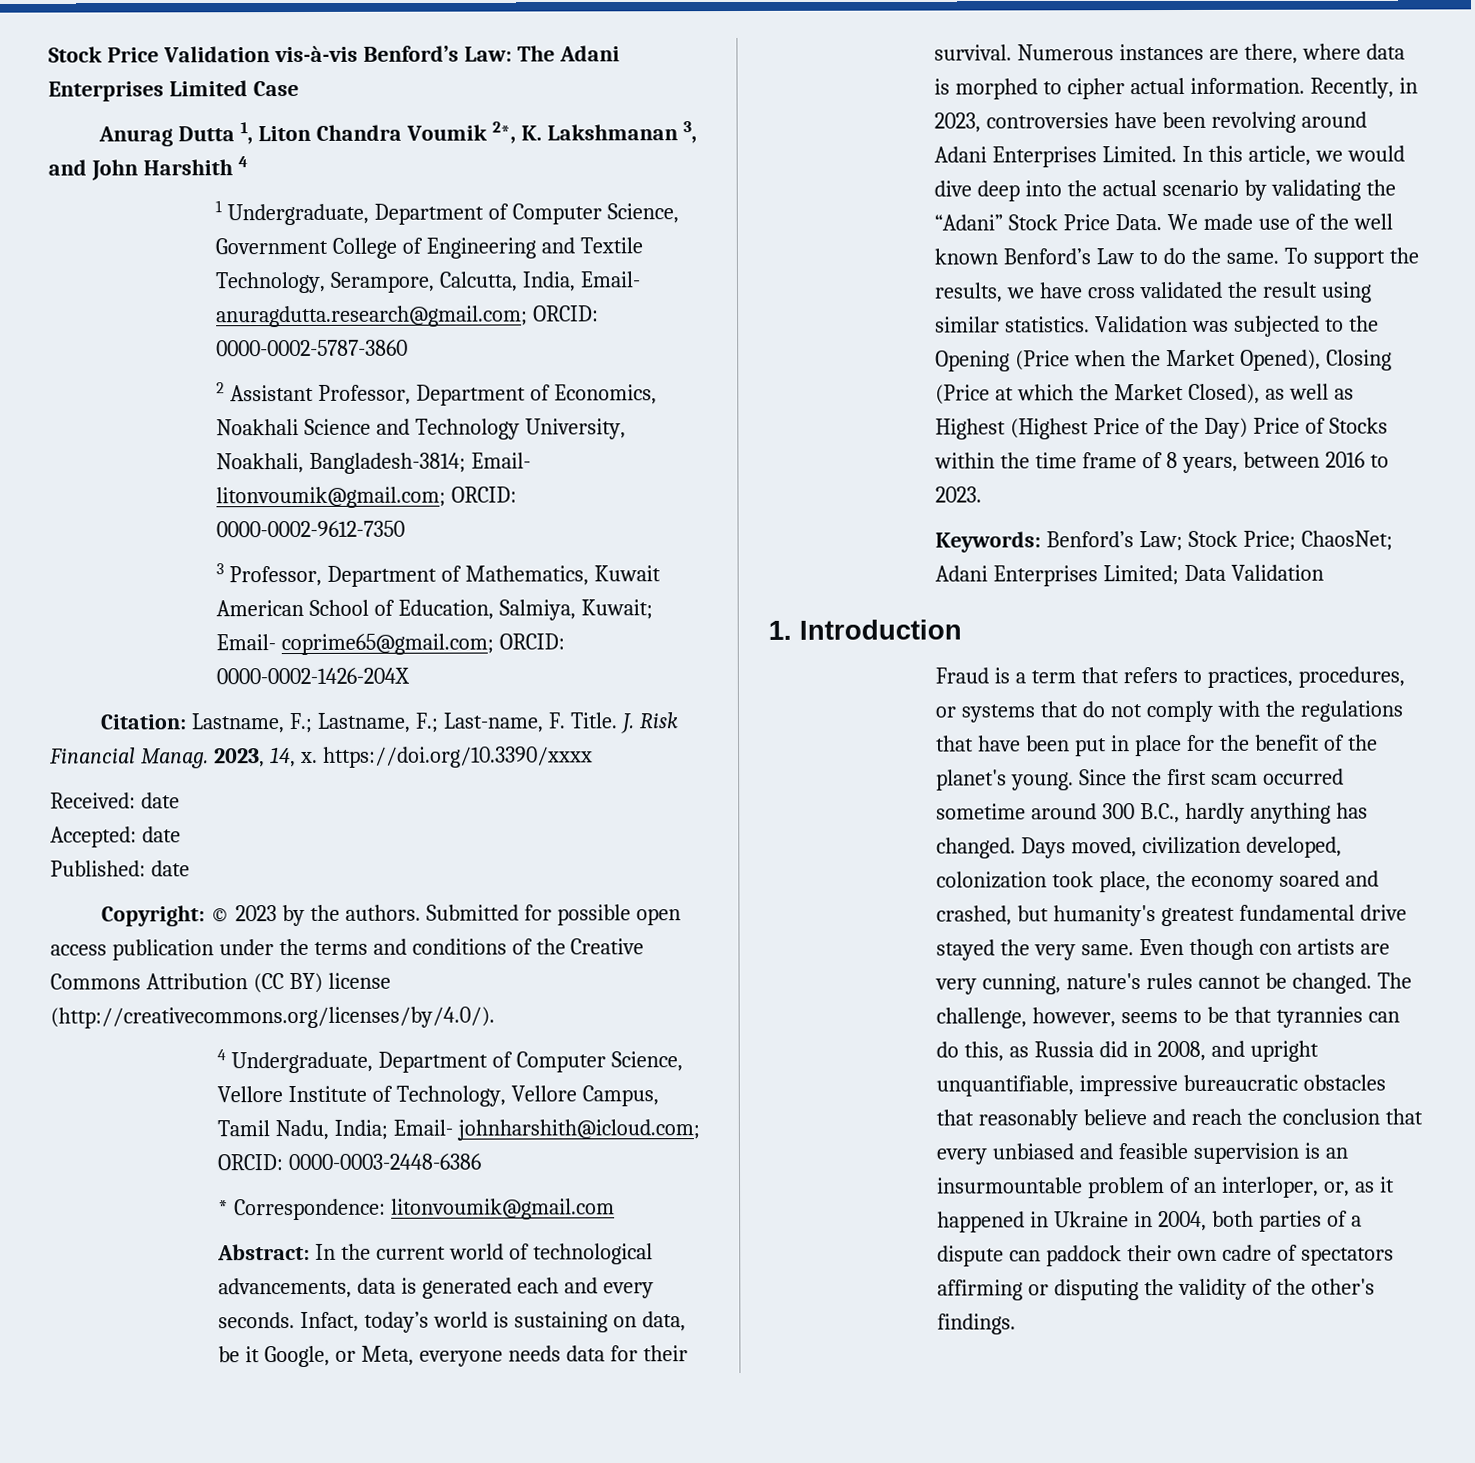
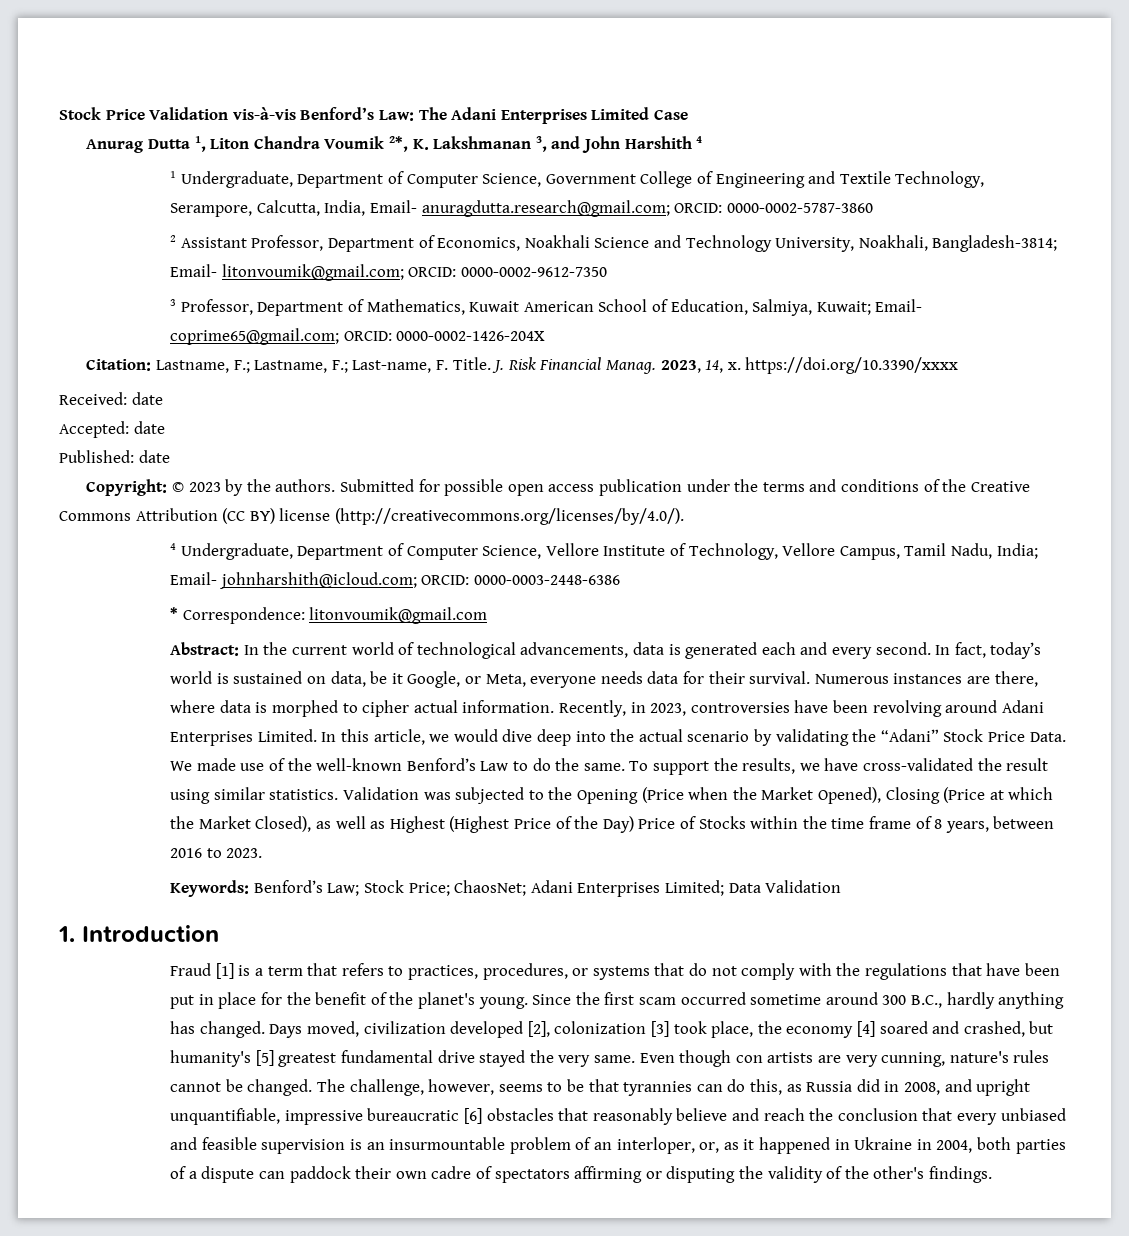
[218,1311,360,1332] seconds. Infact, -> [875,642,986,658] second. In fact,
[513,1311,608,1333] sustaining -> [233,671,303,684] sustained
[1352,213,1393,230] [934,248,999,265] well known -> [316,758,403,771] well-known
[1087,281,1224,299] cross validated -> [862,758,973,771] cross-validated
(990, 675) none -> [215,963,234,979] [1]
[1246,836,1343,858] [936,871,1048,889] developed, colonization -> [450,1021,670,1038] developed [2], colonization [3]
(1275, 883) none -> [856,1021,875,1037] [4]
(1157, 916) none -> [255,1050,274,1066] [5]
(1299, 1082) none -> [464,1108,483,1124] [6]

